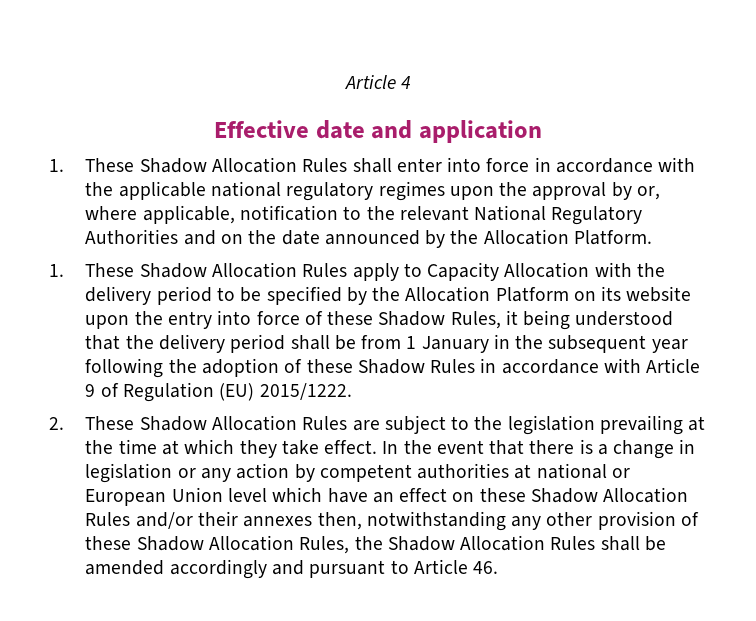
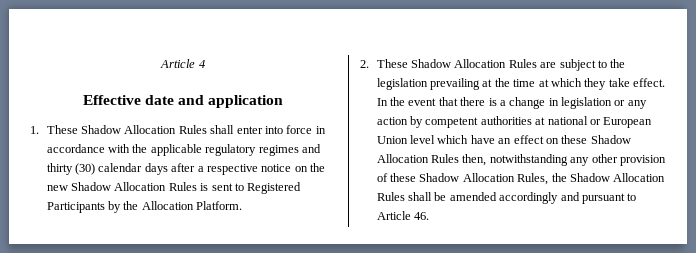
[210,181,281,197] national -> (202, 150) none
[449,182,660,200] [85,205,643,225] [85,229,652,248] [49,262,665,281] [85,286,692,305] [85,310,674,330] [85,334,688,353] [85,358,701,378] [85,382,352,402] upon the approval by or, where applicable, notification to the relevant National Regulatory Authorities and on the date announced by the Allocation Platform. // 1. These Shadow Allocation Rules apply to Capacity Allocation with the delivery period to be specified by the Allocation Platform on its website upon the entry into force of these Shadow Rules, it being understood that the delivery period shall be from 1 January in the subsequent year following the adoption of these Shadow Rules in accordance with Article 9 of Regulation (EU) 2015/1222. -> [301,144,321,153] [46,163,325,175] [46,182,302,194] [46,201,243,213] and thirty (30) calendar days after a respective notice on the new Shadow Allocation Rules is sent to Registered Participants by the Allocation Platform.
[135,511,313,529] and/or their annexes -> (459, 158) none

